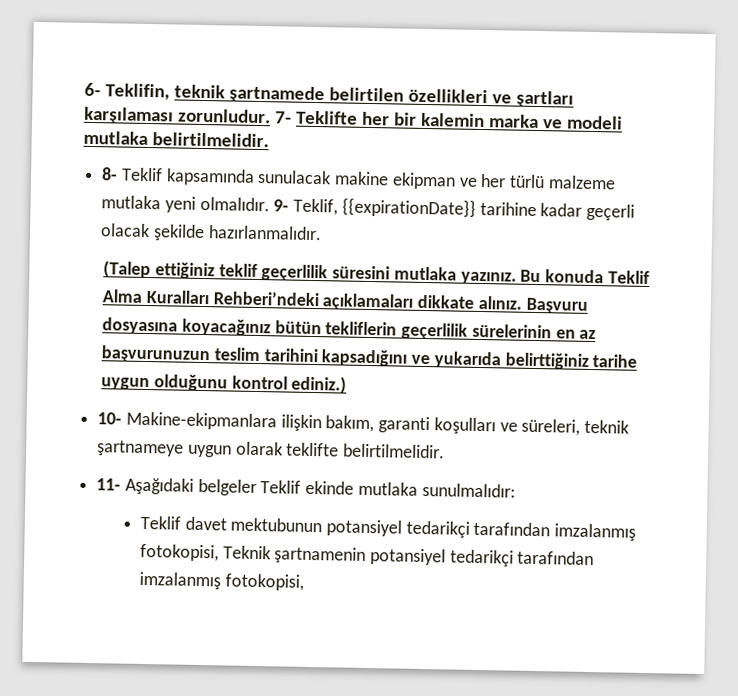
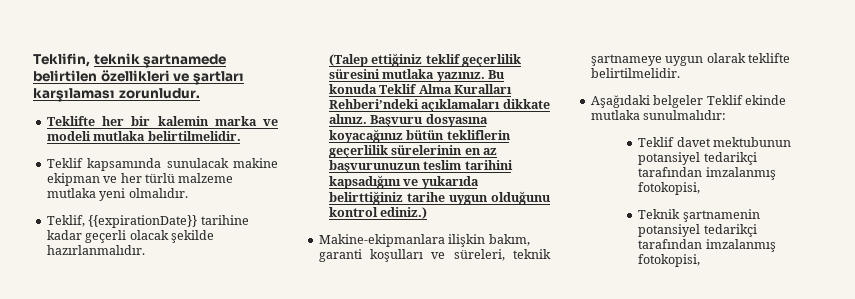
[84,82,101,97] 6- -> (33, 60) none
[274,111,292,124] 7- -> (200, 93) //
[101,167,119,181] 8- -> (241, 136) none
[273,199,290,212] 9- -> (188, 193) //
[97,412,123,425] 10- -> (428, 213) none
[96,478,122,491] 11- -> (680, 73) none
(219, 552) none -> (701, 188) //

